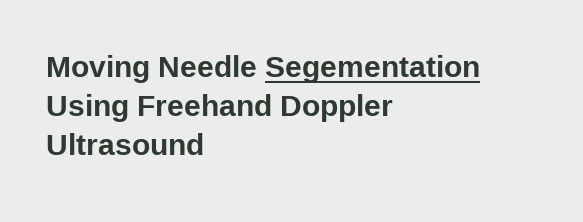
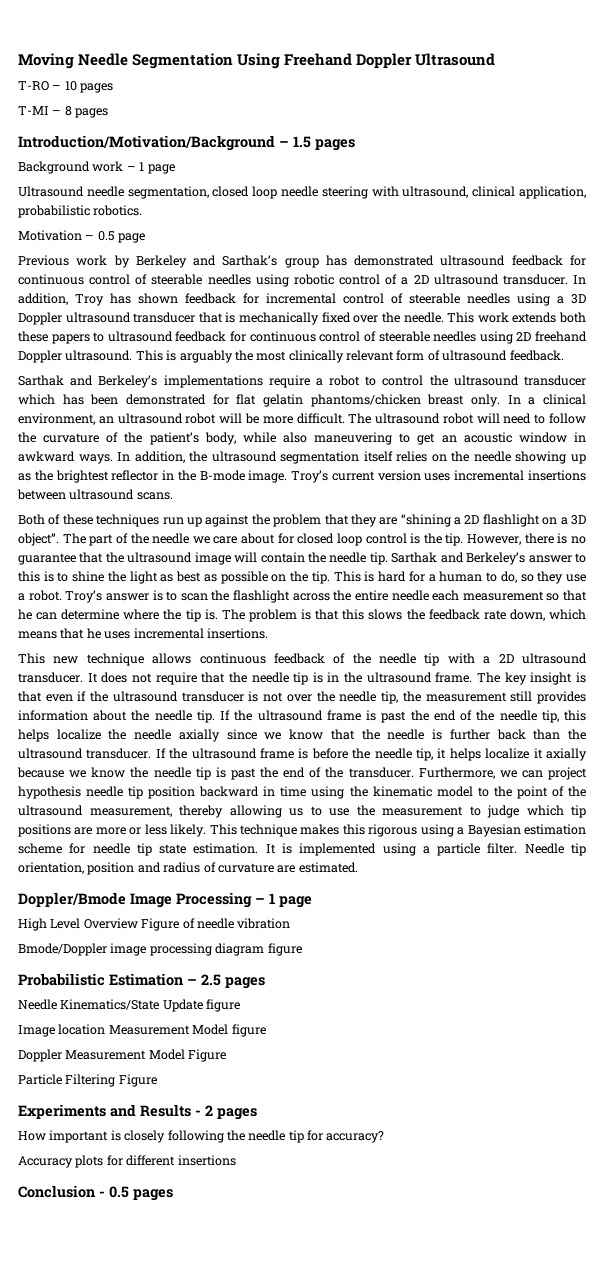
[265,55,481,83] Segementation -> [132,53,234,69] Segmentation
(204, 144) none -> [18,81,114,93] [18,106,109,118] [18,135,355,151] [18,161,175,174] [18,186,587,199] [18,205,143,218] [18,230,146,243] [18,255,586,268] [18,274,586,287] [18,293,586,306] [18,312,587,325] [18,331,588,344] [18,350,564,363] [18,375,586,388] [18,394,587,407] [18,413,586,425] [18,432,587,445] [18,451,587,464] [18,470,586,483] [17,489,173,500] [18,514,587,527] [18,533,587,546] [18,552,587,565] [18,571,587,584] [18,590,587,603] [18,609,587,622] [18,628,268,639] [18,653,587,666] [18,672,586,685] [18,691,587,704] [18,710,587,723] [18,729,587,742] [18,748,587,761] [17,767,587,780] [18,786,586,799] [18,805,586,818] [18,824,587,837] [18,843,586,856] [18,862,358,875] [18,892,312,908] [18,918,291,931] [18,943,302,956] [18,973,265,989] [18,999,241,1012] [18,1024,266,1037] [18,1049,227,1062] [18,1074,157,1087] [18,1104,257,1120] [18,1130,385,1143] [18,1155,236,1168] [18,1185,173,1201] // T-RO – 10 pages // T-MI – 8 pages // Introduction/Motivation/Background – 1.5 pages // Background work – 1 page // Ultrasound needle segmentation, closed loop needle steering with ultrasound, clinical application, probabilistic robotics. // Motivation – 0.5 page // Previous work by Berkeley and Sarthak’s group has demonstrated ultrasound feedback for continuous control of steerable needles using robotic control of a 2D ultrasound transducer. In addition, Troy has shown feedback for incremental control of steerable needles using a 3D Doppler ultrasound transducer that is mechanically fixed over the needle. This work extends both these papers to ultrasound feedback for continuous control of steerable needles using 2D freehand Doppler ultrasound. This is arguably the most clinically relevant form of ultrasound feedback. // Sarthak and Berkeley’s implementations require a robot to control the ultrasound transducer which has been demonstrated for flat gelatin phantoms/chicken breast only. In a clinical environment, an ultrasound robot will be more difficult. The ultrasound robot will need to follow the curvature of the patient’s body, while also maneuvering to get an acoustic window in awkward ways. In addition, the ultrasound segmentation itself relies on the needle showing up as the brightest reflector in the B-mode image. Troy’s current version uses incremental insertions between ultrasound scans. // Both of these techniques run up against the problem that they are “shining a 2D flashlight on a 3D object”. The part of the needle we care about for closed loop control is the tip. However, there is no guarantee that the ultrasound image will contain the needle tip. Sarthak and Berkeley’s answer to this is to shine the light as best as possible on the tip. This is hard for a human to do, so they use a robot. Troy’s answer is to scan the flashlight across the entire needle each measurement so that he can determine where the tip is. The problem is that this slows the feedback rate down, which means that he uses incremental insertions. // This new technique allows continuous feedback of the needle tip with a 2D ultrasound transducer. It does not require that the needle tip is in the ultrasound frame. The key insight is that even if the ultrasound transducer is not over the needle tip, the measurement still provides information about the needle tip. If the ultrasound frame is past the end of the needle tip, this helps localize the needle axially since we know that the needle is further back than the ultrasound transducer. If the ultrasound frame is before the needle tip, it helps localize it axially because we know the needle tip is past the end of the transducer. Furthermore, we can project hypothesis needle tip position backward in time using the kinematic model to the point of the ultrasound measurement, thereby allowing us to use the measurement to judge which tip positions are more or less likely. This technique makes this rigorous using a Bayesian estimation scheme for needle tip state estimation. It is implemented using a particle filter. Needle tip orientation, position and radius of curvature are estimated. // Doppler/Bmode Image Processing – 1 page // High Level Overview Figure of needle vibration // Bmode/Doppler image processing diagram figure // Probabilistic Estimation – 2.5 pages // Needle Kinematics/State Update figure // Image location Measurement Model figure // Doppler Measurement Model Figure // Particle Filtering Figure // Experiments and Results - 2 pages // How important is closely following the needle tip for accuracy? // Accuracy plots for different insertions // Conclusion - 0.5 pages

